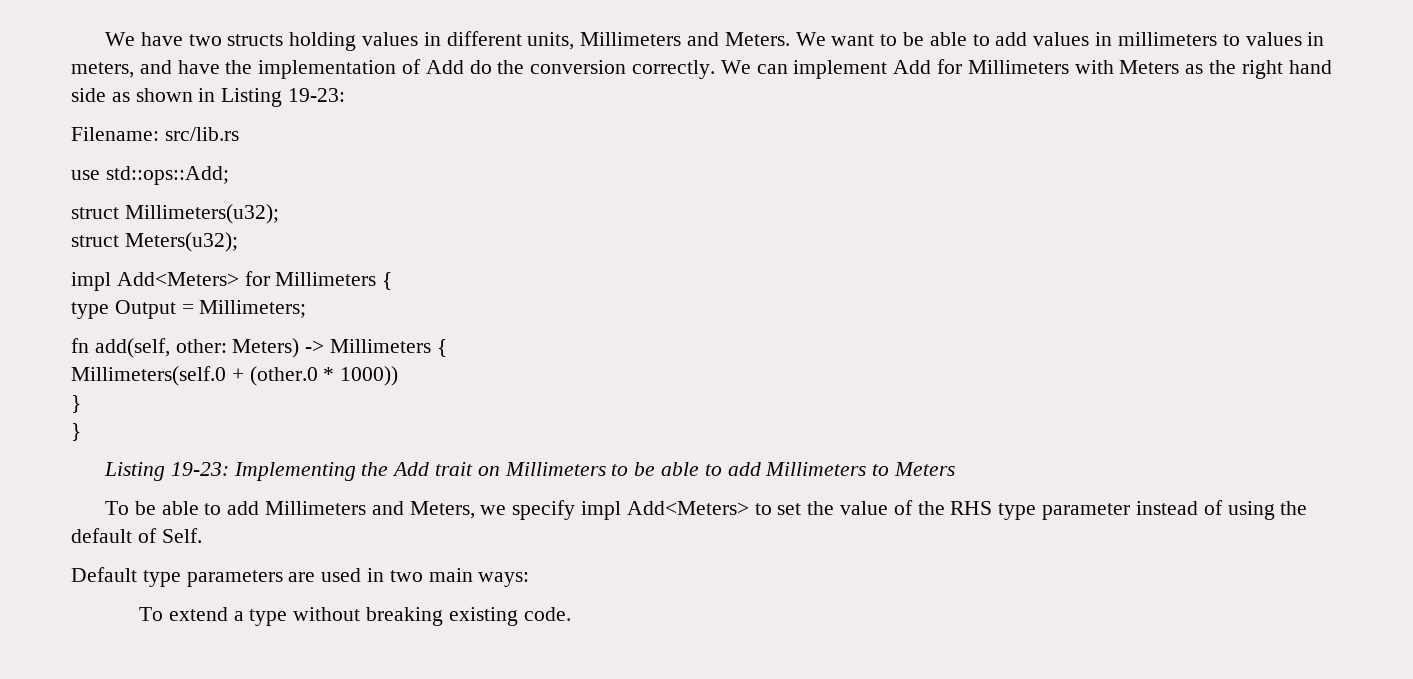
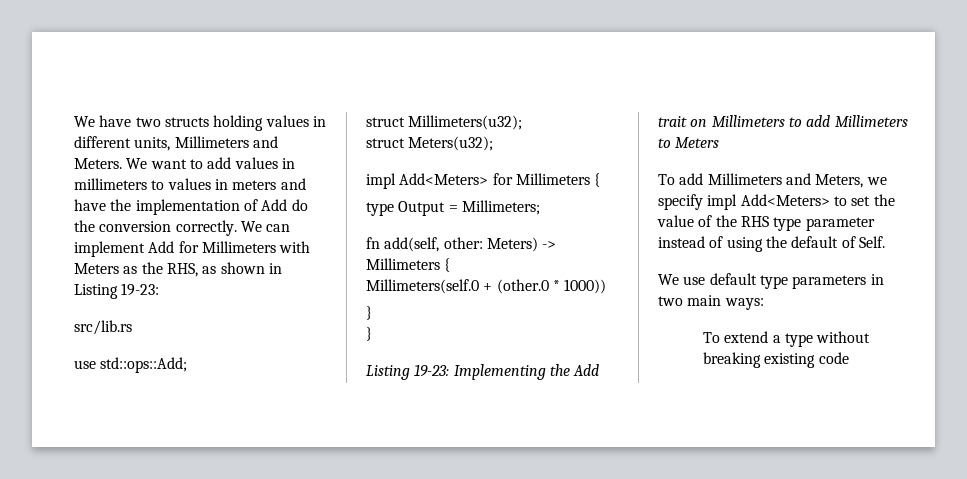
[903,32,990,46] be able to -> (203, 164) none
[71,62,134,78] meters, -> [232,180,277,190] meters
[1241,60,1332,79] [71,88,106,102] right hand side -> [166,263,198,277] RHS,
[71,127,159,141] Filename: -> (160, 289) none
[634,462,722,476] be able to -> (802, 122) none
[134,501,222,515] be able to -> (675, 179) none
[71,567,362,587] Default type parameters are used -> [658,273,867,289] We use default type parameters
[523,607,571,621] code. -> [818,352,849,364] code

